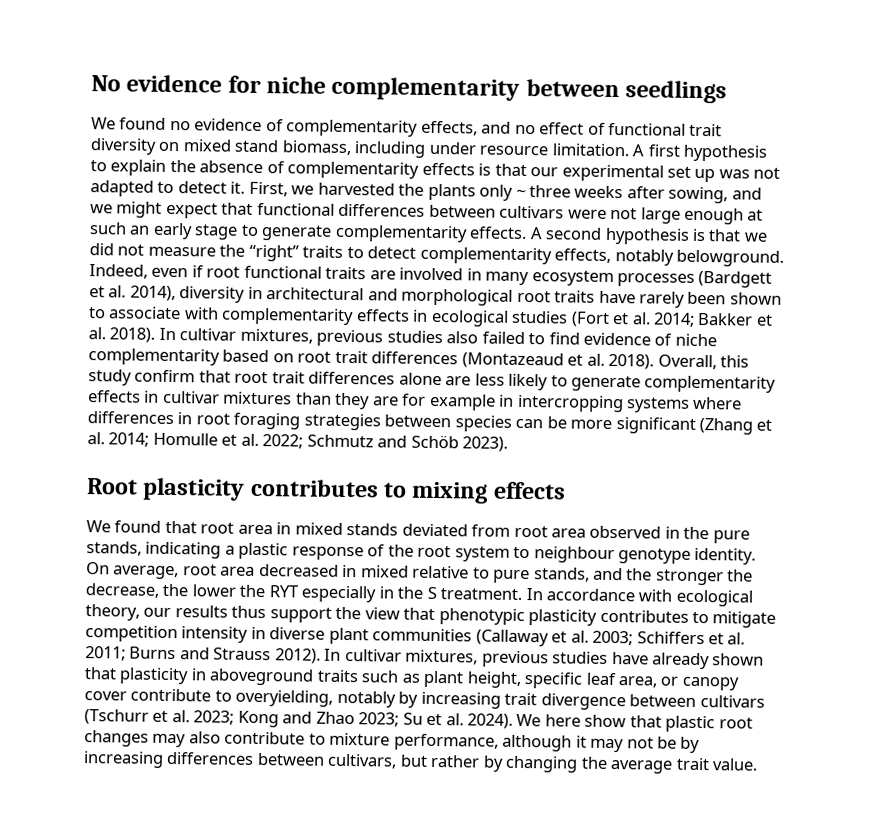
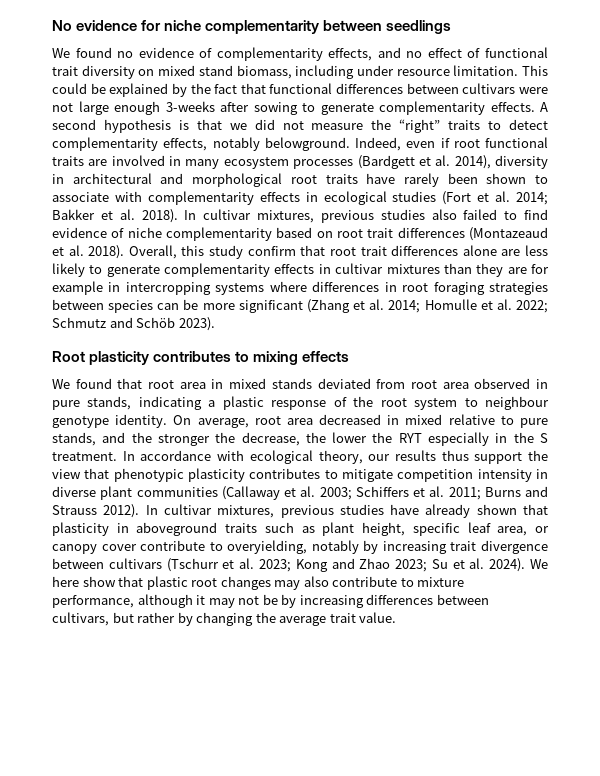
[632,144,768,162] [90,159,781,183] [90,180,762,204] [90,201,218,219] A first hypothesis to explain the absence of complementarity effects is that our experimental set up was not adapted to detect it. First, we harvested the plants only ~ three weeks after sowing, and we might expect -> [522,65,548,76] [52,83,238,97] This could be explained by the fact
[747,209,764,221] [89,222,239,240] at such an early stage -> [165,101,298,115] 3-weeks after sowing
[683,526,710,540] the -> (548, 384) none

